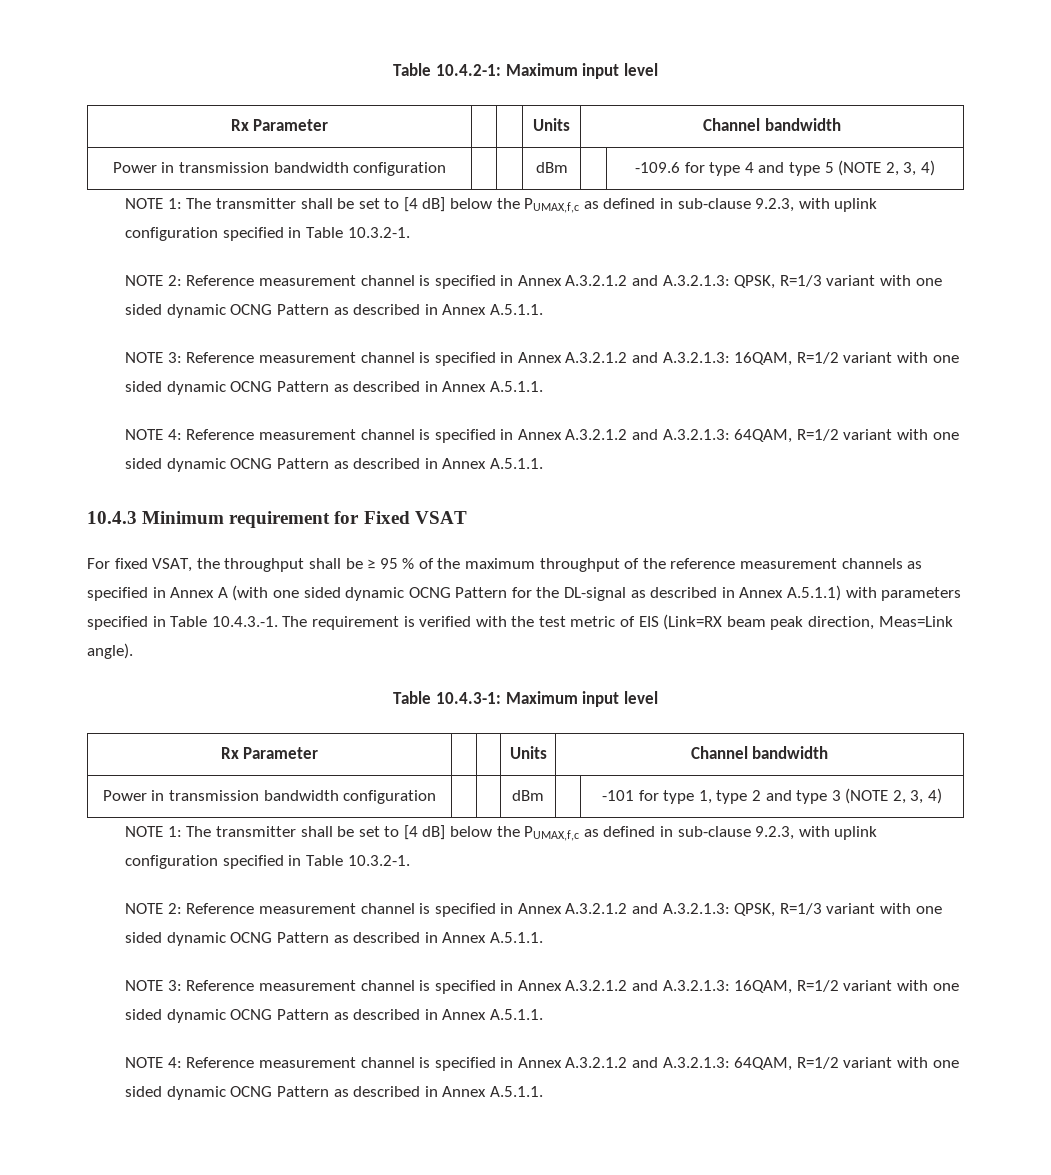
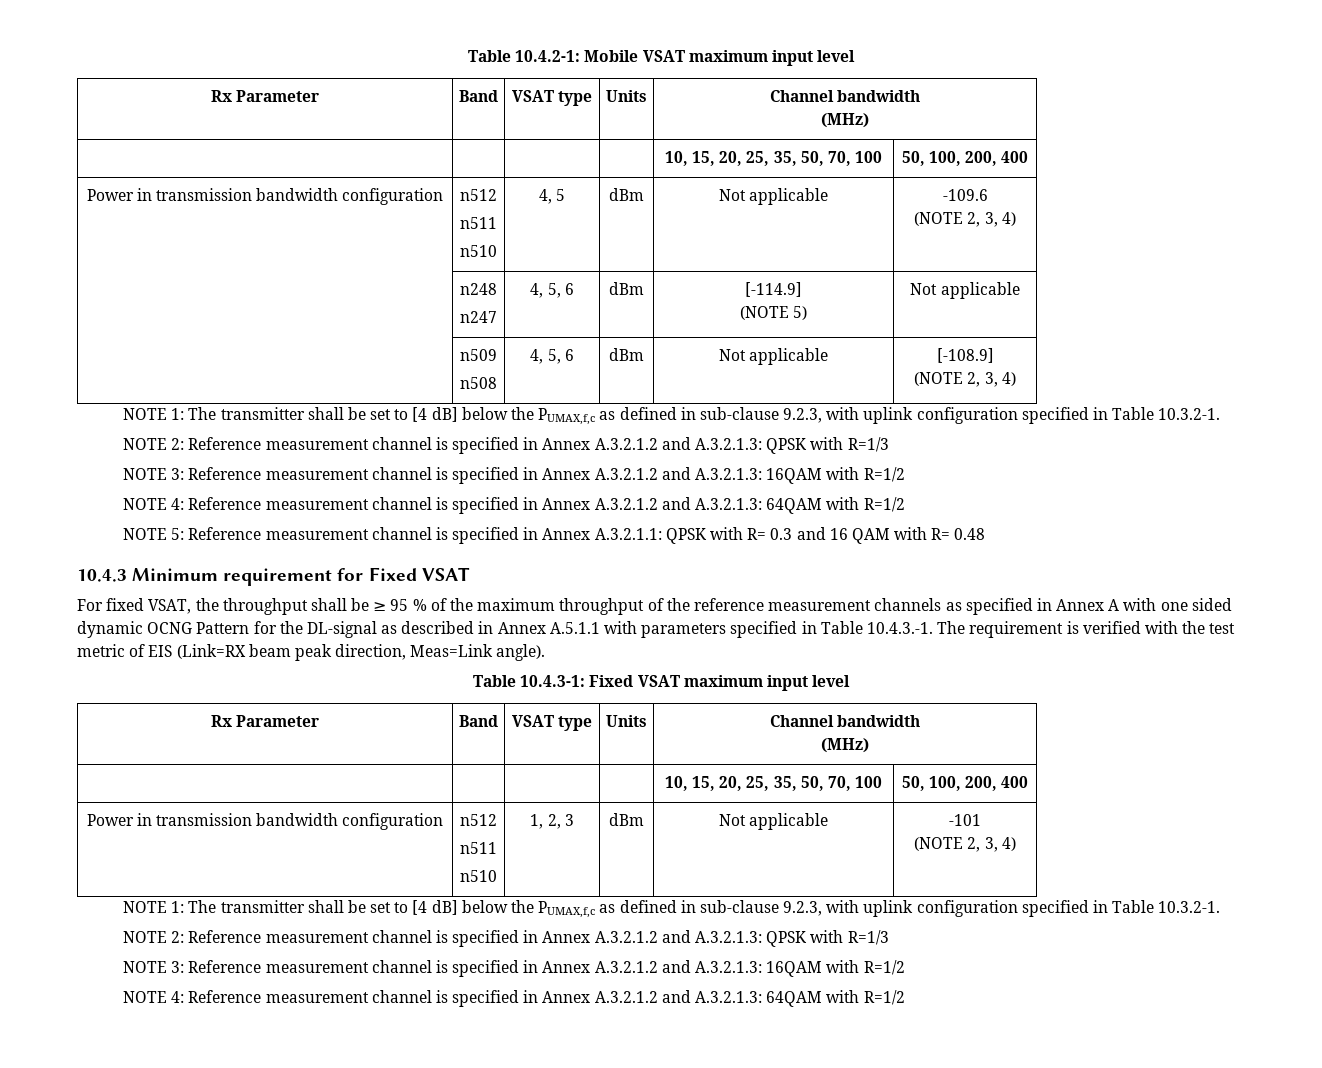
[505,63,658,79] [230,119,329,131] [533,118,570,131] [703,118,841,131] [112,162,447,176] [535,162,568,173] Maximum input level // Rx Parameter | | | Units | Channel bandwidth // Power in transmission bandwidth configuration | | | dBm | -> [584,50,856,66] [210,90,320,102] [459,90,498,102] [511,90,593,106] [606,90,647,102] [769,90,921,102] [821,113,869,128] [664,151,883,166] [901,151,1029,166] [86,188,444,205] [460,189,497,201] [460,217,497,229] [460,245,497,257] [538,189,566,204] [609,188,644,201] [718,188,829,205] Mobile VSAT maximum input level // Rx Parameter | Band | VSAT type | Units | Channel bandwidth // (MHz) // | | | | 10, 15, 20, 25, 35, 50, 70, 100 | 50, 100, 200, 400 // Power in transmission bandwidth configuration | n512 // n511 // n510 | 4, 5 | dBm | Not applicable
[684,162,834,176] for type 4 and type 5 -> [914,212,1016,227] [460,283,497,295] [460,311,497,323] [530,283,574,298] [609,282,644,295] [745,282,802,297] [739,306,808,320] [910,282,1020,299] [460,349,497,361] [460,377,497,389] [530,349,574,364] [609,348,644,361] [718,348,829,365] [936,348,994,363] // (NOTE 2, 3, 4) // | n248 // n247 | 4, 5, 6 | dBm | [-114.9] // (NOTE 5) | Not applicable // | n509 // n508 | 4, 5, 6 | dBm | Not applicable | [-108.9] //
[734,275,942,289] [125,304,543,318] QPSK, R=1/3 variant with one sided dynamic OCNG Pattern as described in Annex A.5.1.1. -> [766,437,889,454] QPSK with R=1/3
[734,352,959,366] [125,381,543,395] 16QAM, R=1/2 variant with one sided dynamic OCNG Pattern as described in Annex A.5.1.1. -> [766,467,905,484] 16QAM with R=1/2
[734,429,959,443] [125,458,543,472] 64QAM, R=1/2 variant with one sided dynamic OCNG Pattern as described in Annex A.5.1.1. -> [766,497,905,514] [122,527,986,544] 64QAM with R=1/2 // NOTE 5: Reference measurement channel is specified in Annex A.3.2.1.1: QPSK with R= 0.3 and 16 QAM with R= 0.48
[232,585,269,601] (with -> [1123,598,1157,611] with
[787,585,842,601] A.5.1.1) -> [549,622,600,634] A.5.1.1
[505,691,658,707] [220,747,319,759] [509,746,547,759] [690,746,829,759] [102,790,437,804] [512,790,544,801] Maximum input level // Rx Parameter | | | Units | Channel bandwidth // Power in transmission bandwidth configuration | | | dBm | -> [589,675,851,691] [210,715,320,727] [459,715,498,727] [511,715,593,731] [606,715,647,727] [769,715,921,727] [821,738,869,753] [664,776,883,791] [901,776,1029,791] [86,813,444,830] [460,814,497,826] [460,842,497,854] [460,870,497,882] [530,814,574,829] [609,813,644,826] [718,813,829,830] Fixed VSAT maximum input level // Rx Parameter | Band | VSAT type | Units | Channel bandwidth // (MHz) // | | | | 10, 15, 20, 25, 35, 50, 70, 100 | 50, 100, 200, 400 // Power in transmission bandwidth configuration | n512 // n511 // n510 | 1, 2, 3 | dBm | Not applicable
[638,790,841,804] for type 1, type 2 and type 3 -> (981, 820) //
[734,903,942,917] [125,932,543,946] QPSK, R=1/3 variant with one sided dynamic OCNG Pattern as described in Annex A.5.1.1. -> [766,930,889,947] QPSK with R=1/3
[734,980,959,994] [125,1009,543,1023] 16QAM, R=1/2 variant with one sided dynamic OCNG Pattern as described in Annex A.5.1.1. -> [766,960,905,977] 16QAM with R=1/2
[734,1057,959,1071] [125,1086,543,1100] 64QAM, R=1/2 variant with one sided dynamic OCNG Pattern as described in Annex A.5.1.1. -> [766,990,905,1007] 64QAM with R=1/2

